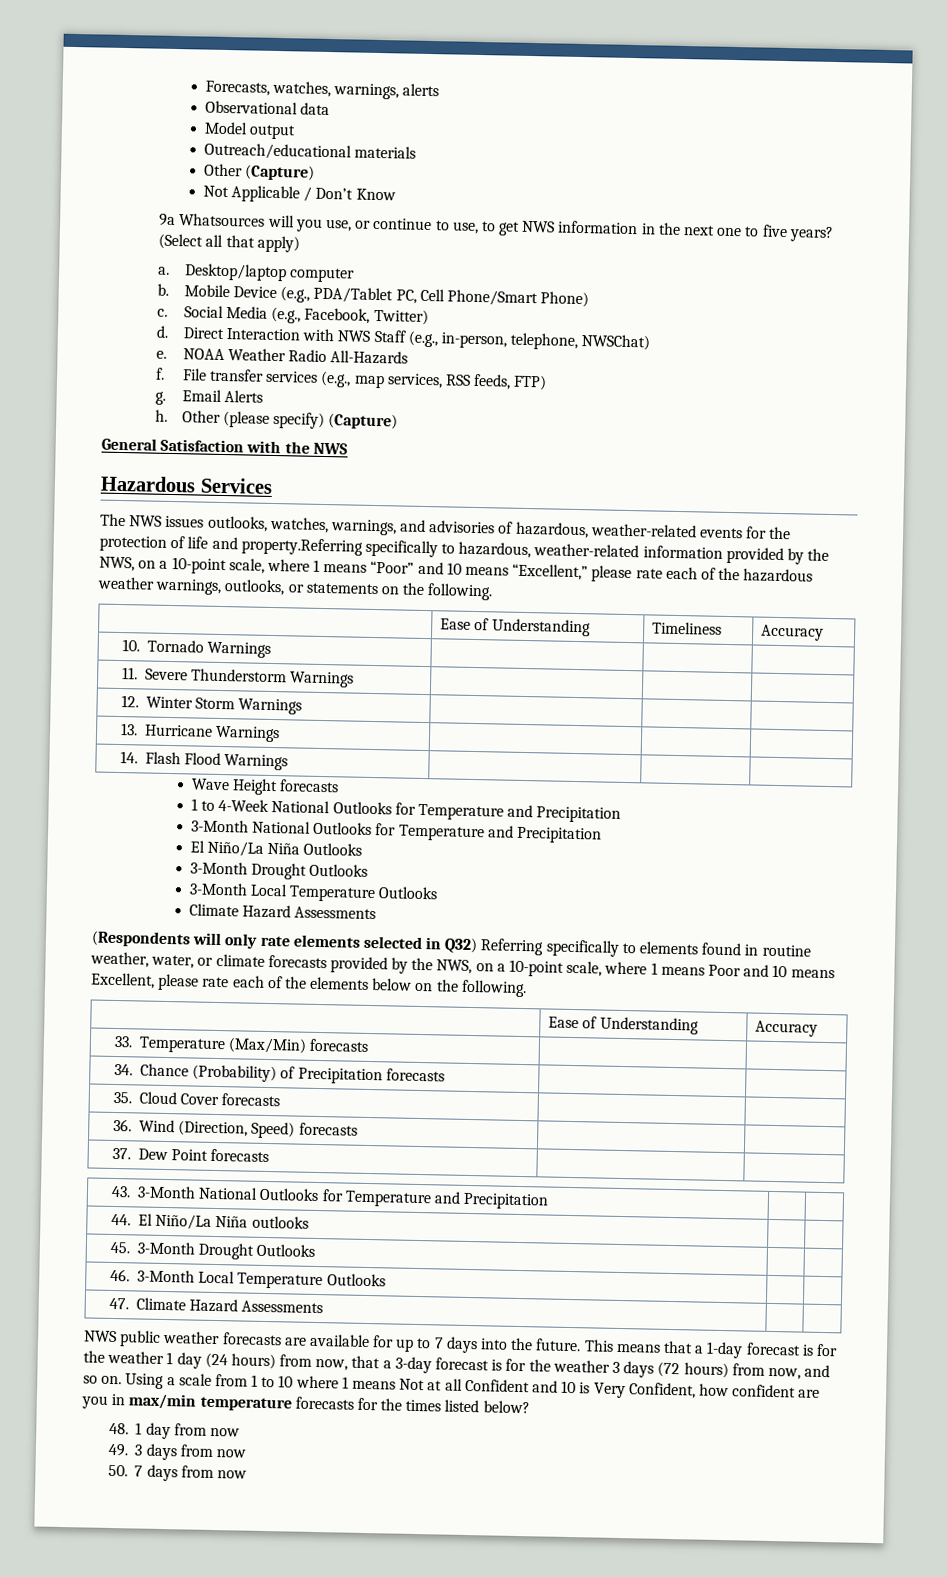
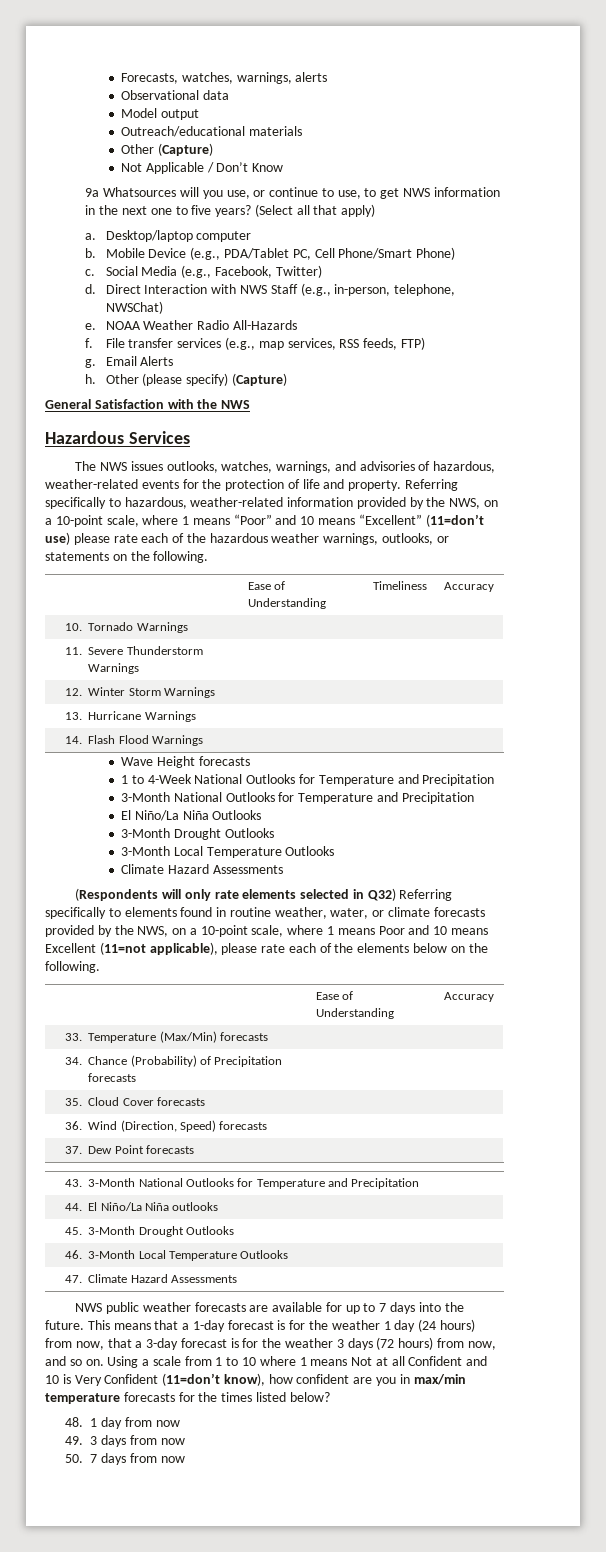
[240,537,363,556] property.Referring -> [348,479,459,491] property. Referring
[512,563,589,581] “Excellent,” -> [358,514,484,527] [45,532,70,545] “Excellent” (11=don’t use)
[91,972,155,989] Excellent, -> [45,942,218,955] Excellent (11=not applicable),
[628,1382,696,1399] Confident, -> [104,1373,265,1386] Confident (11=don’t know),

